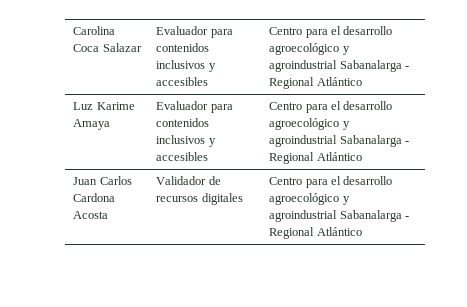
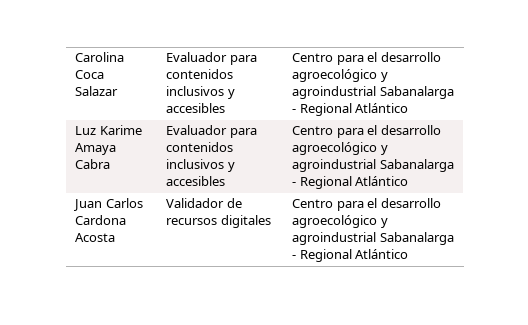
(111, 124) none -> [75,159,111,169] Cabra

